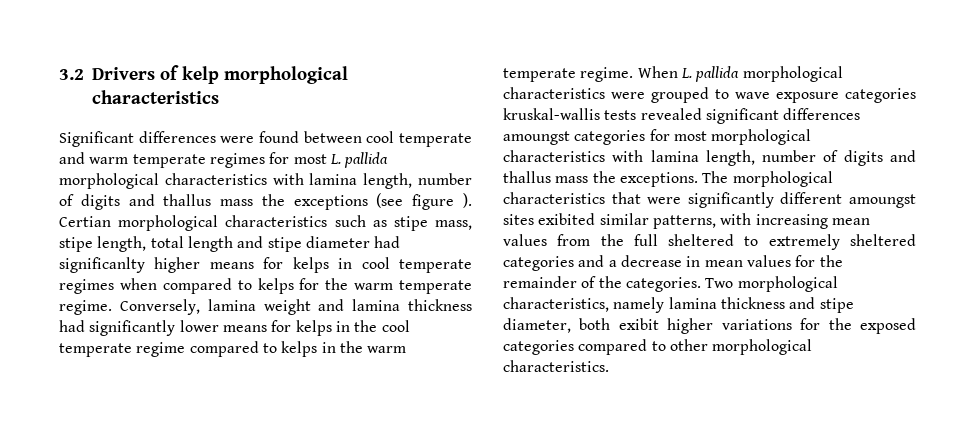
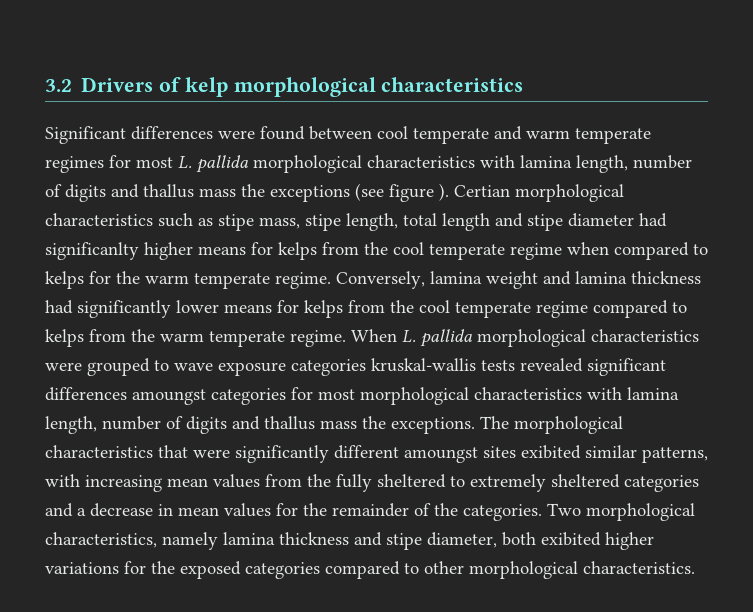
[338,257,472,273] [59,279,114,294] in cool temperate regimes -> [322,242,562,260] from the cool temperate regime
[335,321,350,332] in -> [348,300,385,313] from
[321,342,336,353] in -> [89,329,126,342] from
[633,234,658,246] full -> [336,474,372,492] fully
[618,318,659,330] exibit -> [541,532,601,546] exibited

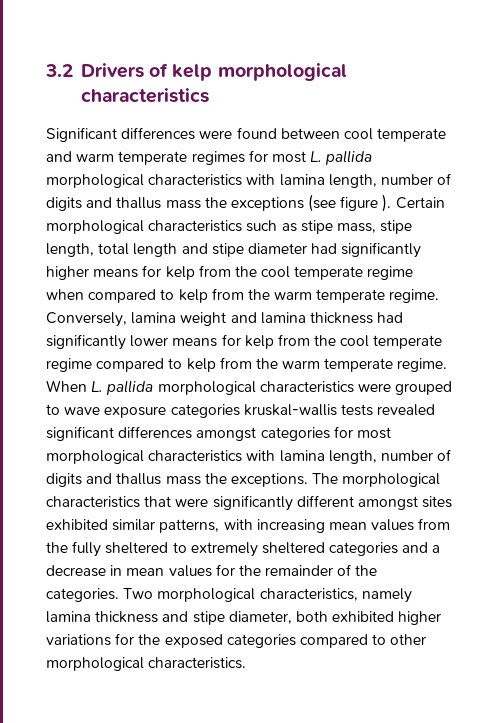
[454,185,510,197] Certian -> [395,197,445,209] Certain
[45,242,139,260] significanlty -> [341,242,422,258] significantly
[278,242,317,260] kelps -> [165,266,195,280] kelp
[45,271,111,289] kelps for -> [178,288,244,303] kelp from
[304,300,343,318] kelps -> [244,335,274,349] kelp
[45,329,84,347] kelps -> [186,358,216,372] kelp
[132,389,206,405] amoungst -> [196,427,257,441] amongst
[404,445,581,463] amoungst sites exibited -> [357,496,453,510] [46,519,108,530] amongst sites exhibited
[541,532,601,546] exibited -> [332,611,395,622] exhibited

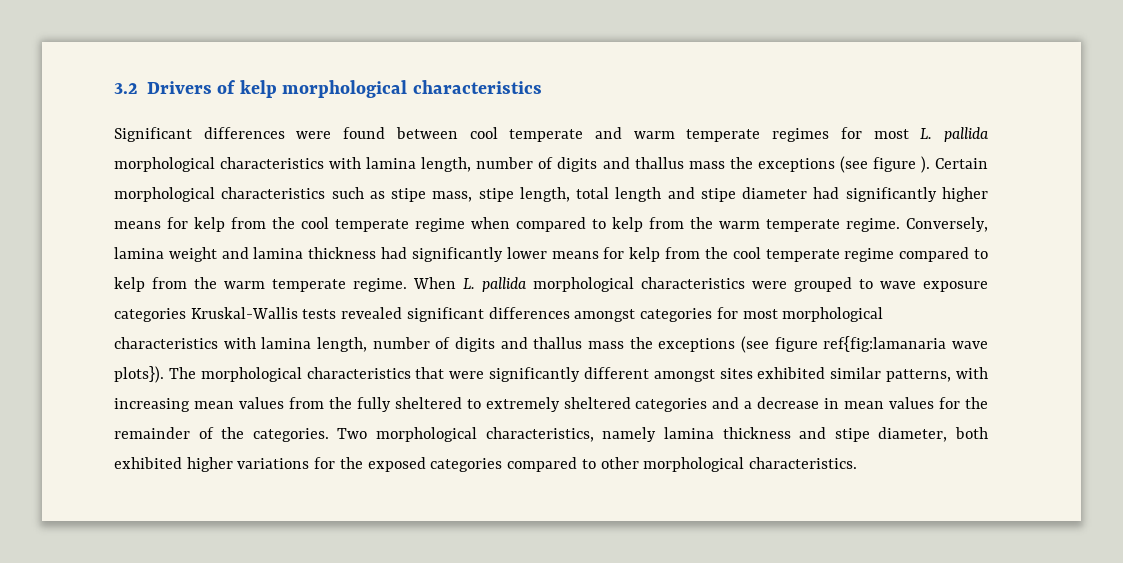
[243,404,337,416] kruskal-wallis -> [190,307,298,319] Kruskal-Wallis
[230,473,308,487] exceptions. -> [658,336,988,353] [114,366,164,383] exceptions (see figure ref{fig:lamanaria wave plots}).

